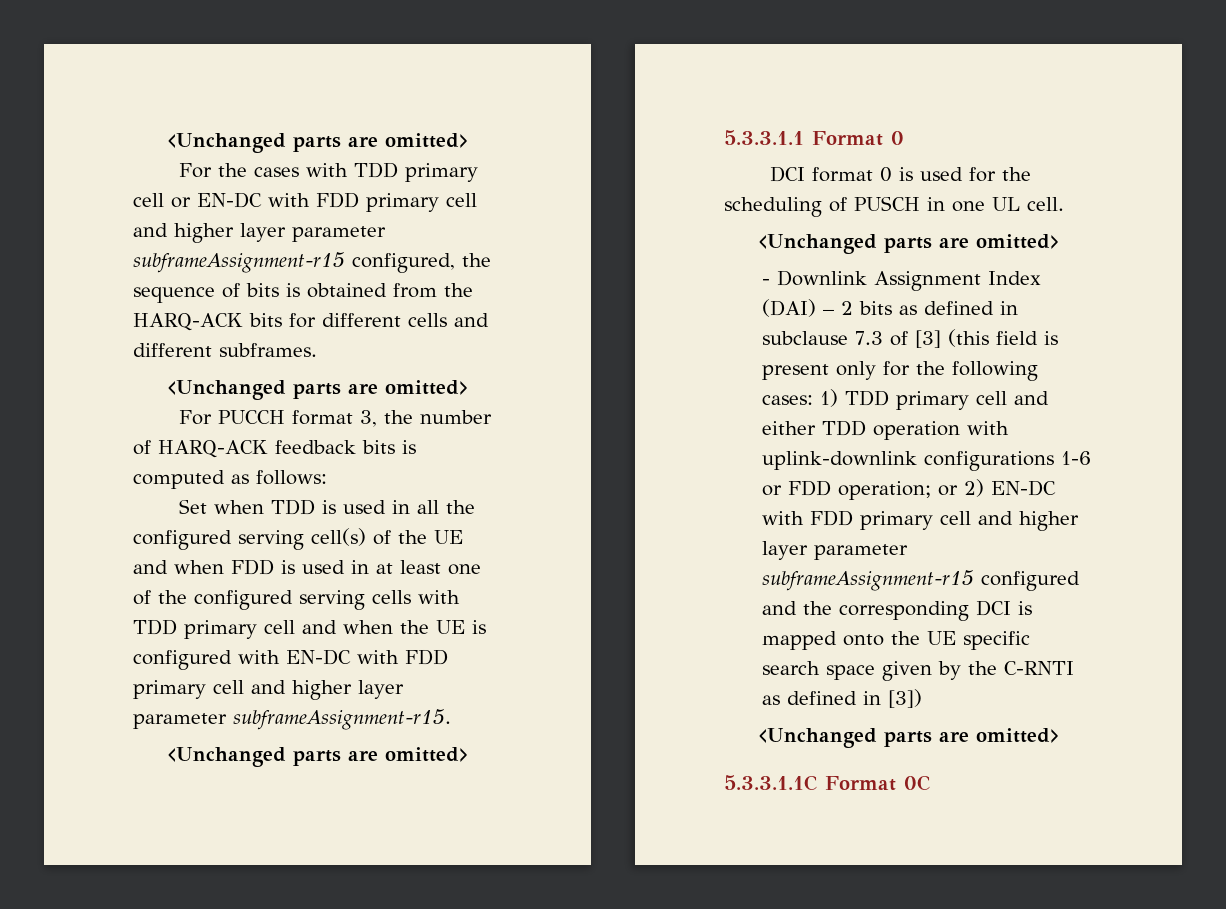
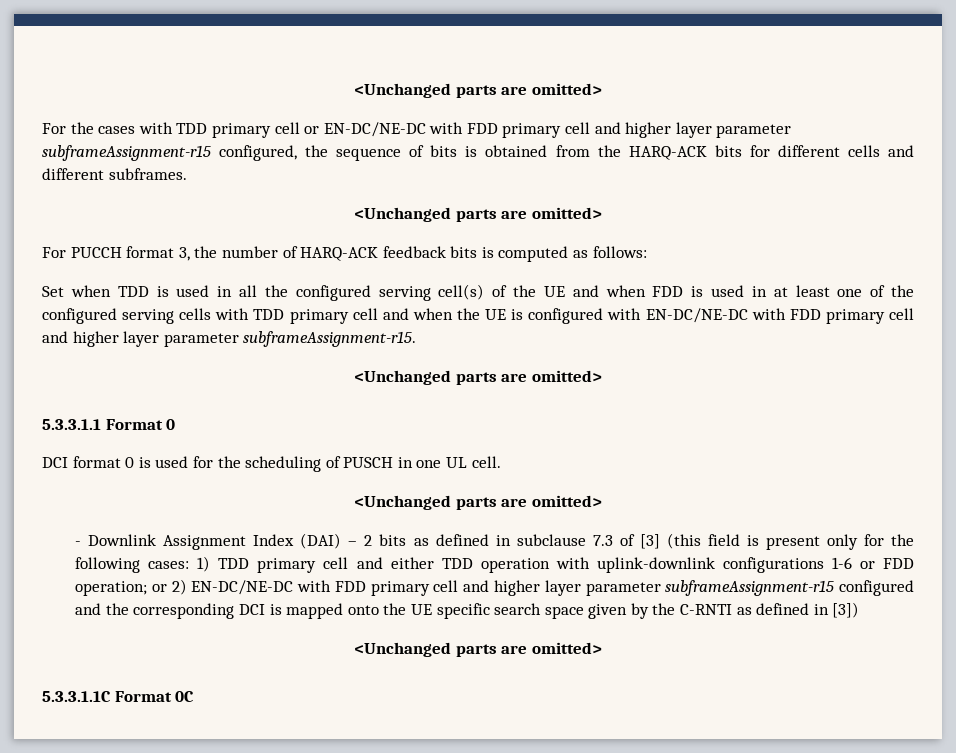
[197,192,262,208] EN-DC -> [323,122,426,137] EN-DC/NE-DC
[286,649,351,665] EN-DC -> [645,308,748,323] EN-DC/NE-DC
[990,480,1056,496] EN-DC -> [191,580,294,595] EN-DC/NE-DC

